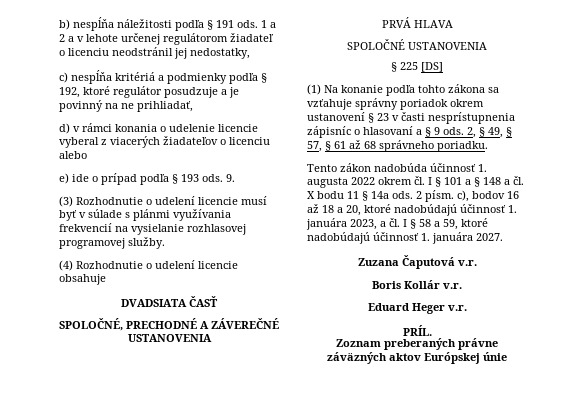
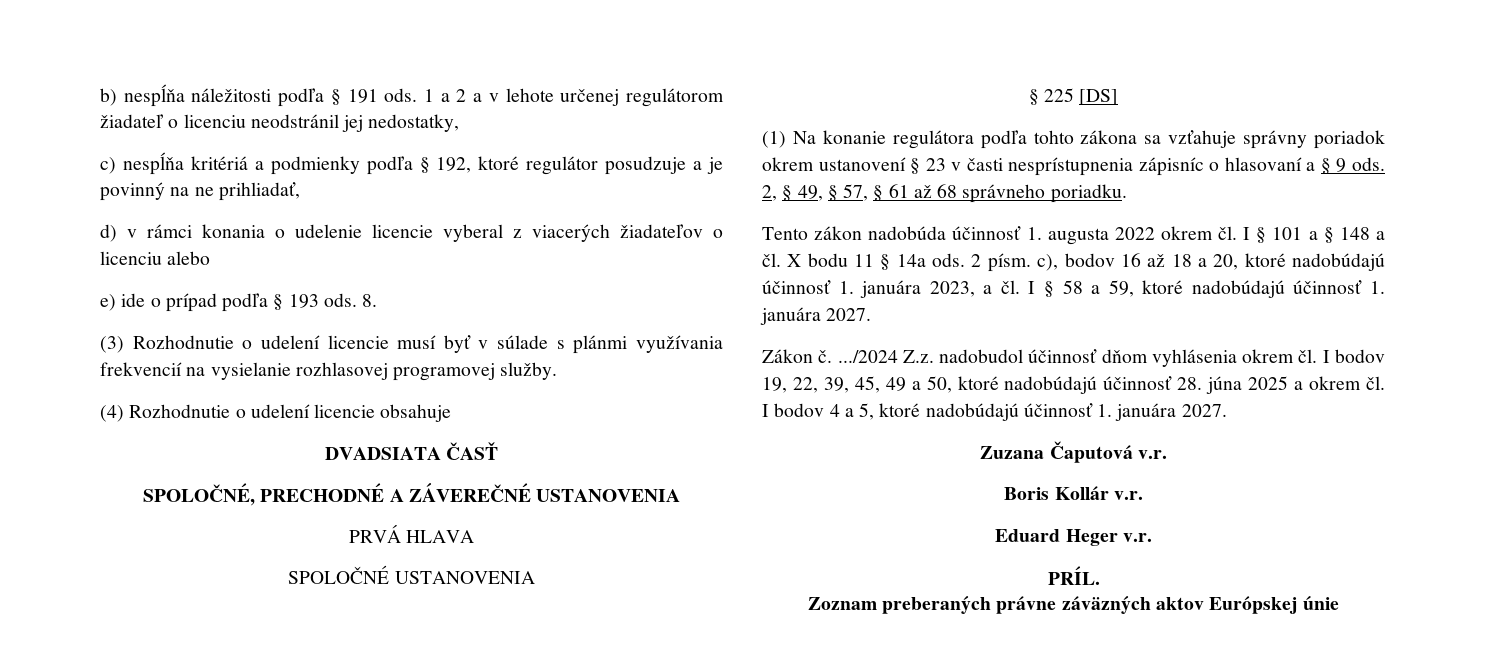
[226,174,235,182] 9. -> [362,294,378,307] 8.
(383, 89) none -> [892,130,974,149] regulátora
(503, 237) none -> [762,349,1385,367] [762,376,1385,394] [762,403,1227,421] // Zákon č. .../2024 Z.z. nadobudol účinnosť dňom vyhlásenia okrem čl. I bodov 19, 22, 39, 45, 49 a 50, ktoré nadobúdajú účinnosť 28. júna 2025 a okrem čl. I bodov 4 a 5, ktoré nadobúdajú účinnosť 1. januára 2027.

